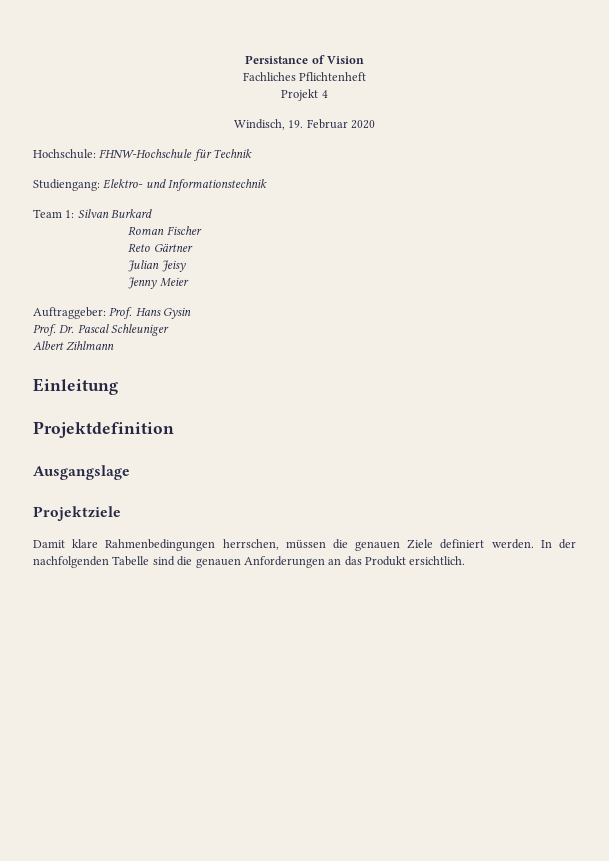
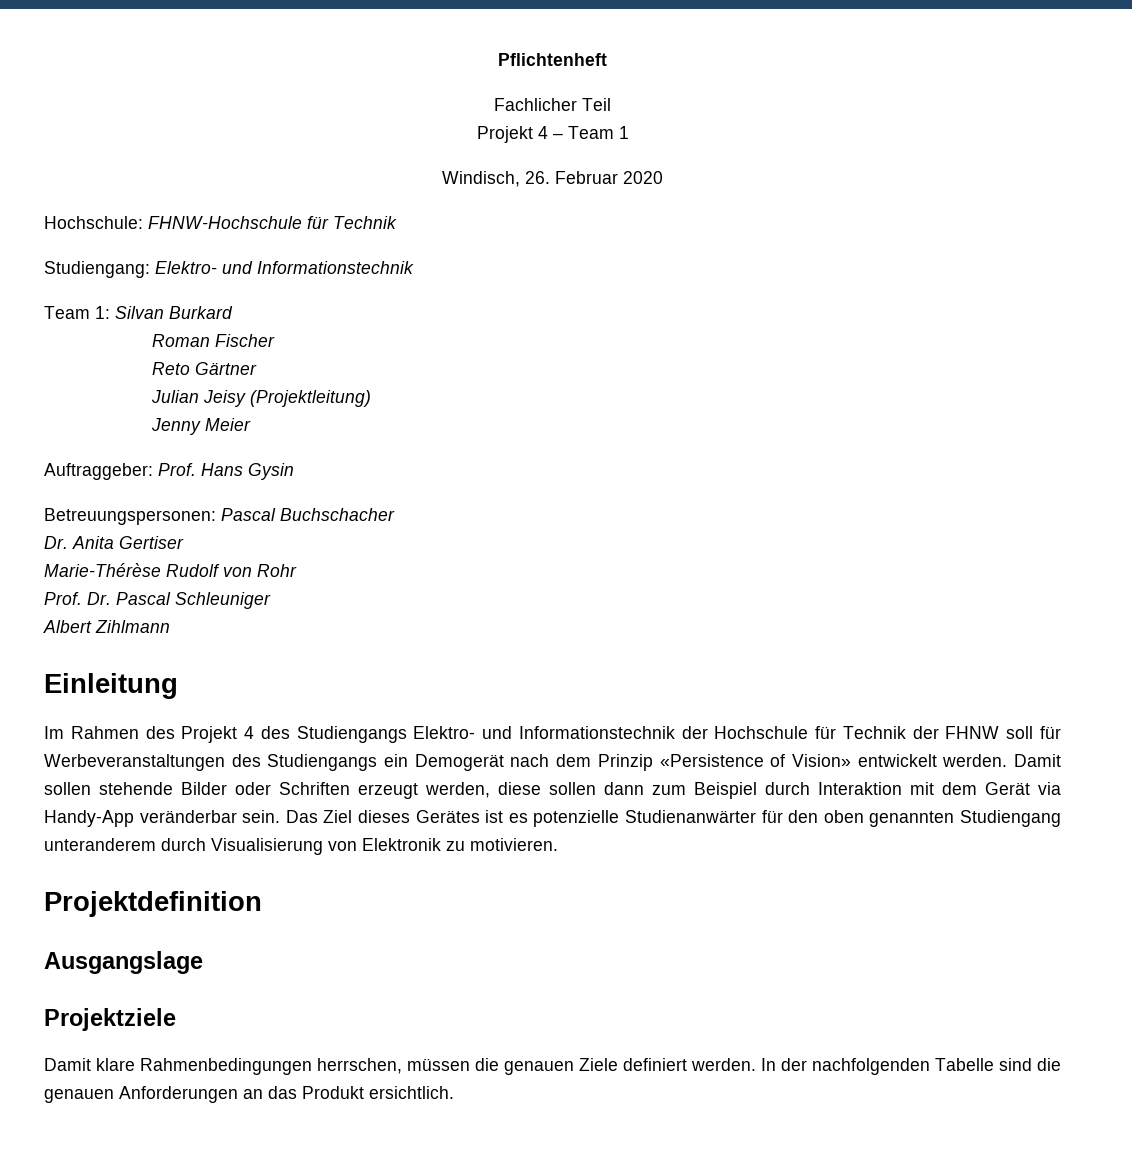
[245,55,364,64] [242,72,367,81] [281,89,328,101] Persistance of Vision // Fachliches Pflichtenheft // Projekt 4 -> [498,53,607,66] [494,98,611,111] [476,126,629,143] Pflichtenheft // Fachlicher Teil // Projekt 4 – Team 1
[288,120,304,128] 19. -> [525,171,550,184] 26.
(186, 266) none -> [250,390,372,407] (Projektleitung)
(192, 313) none -> [44,508,395,525] [44,536,184,549] [44,563,297,577] // Betreuungspersonen: Pascal Buchschacher // Dr. Anita Gertiser // Marie-Thérèse Rudolf von Rohr
(118, 386) none -> [44,726,1061,743] [44,754,1062,771] [44,782,1061,799] [44,810,1062,827] [44,838,558,855] // Im Rahmen des Projekt 4 des Studiengangs Elektro- und Informationstechnik der Hochschule für Technik der FHNW soll für Werbeveranstaltungen des Studiengangs ein Demogerät nach dem Prinzip «Persistence of Vision» entwickelt werden. Damit sollen stehende Bilder oder Schriften erzeugt werden, diese sollen dann zum Beispiel durch Interaktion mit dem Gerät via Handy-App veränderbar sein. Das Ziel dieses Gerätes ist es potenzielle Studienanwärter für den oben genannten Studiengang unteranderem durch Visualisierung von Elektronik zu motivieren.

